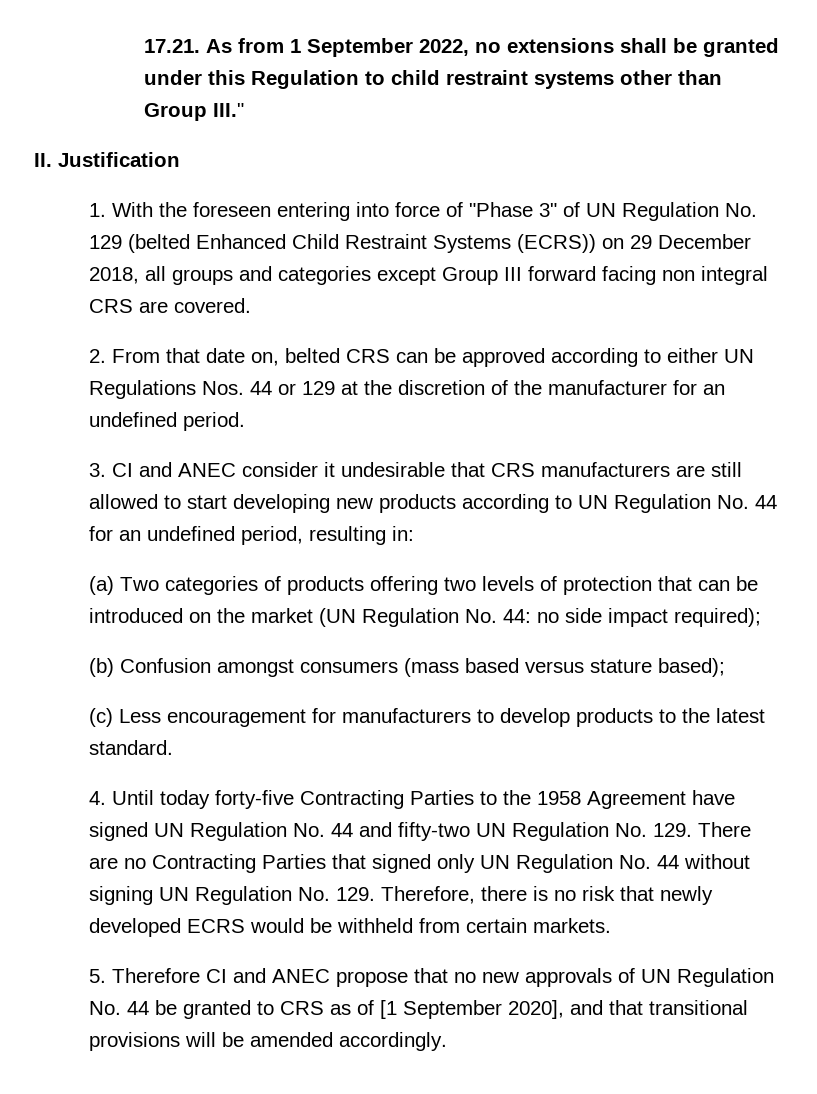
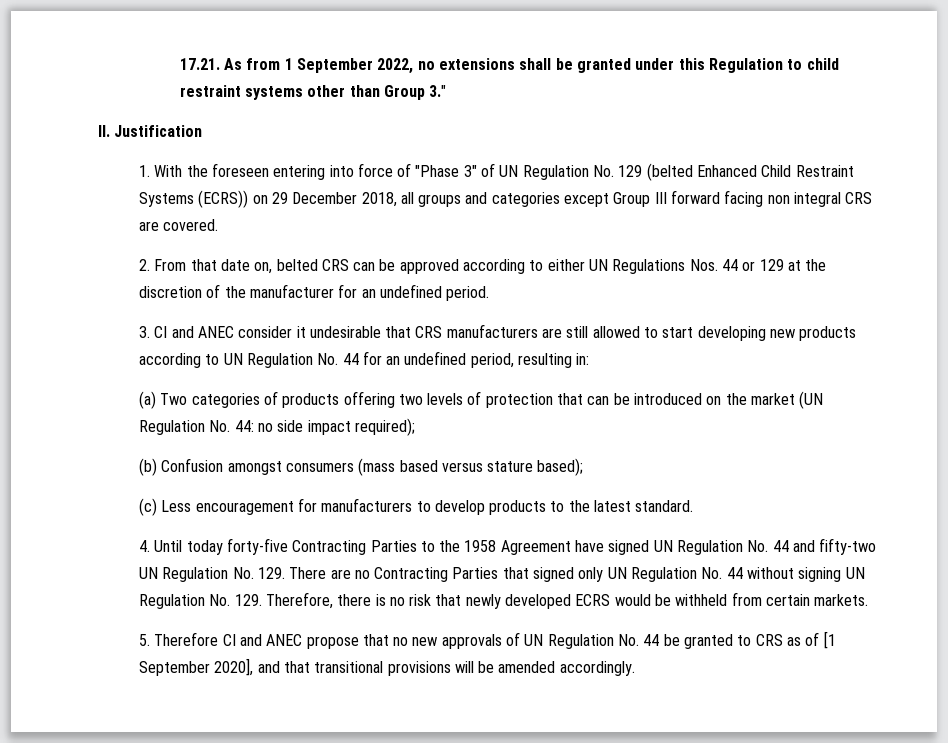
[213,103,245,117] III." -> [429,85,447,97] 3."

